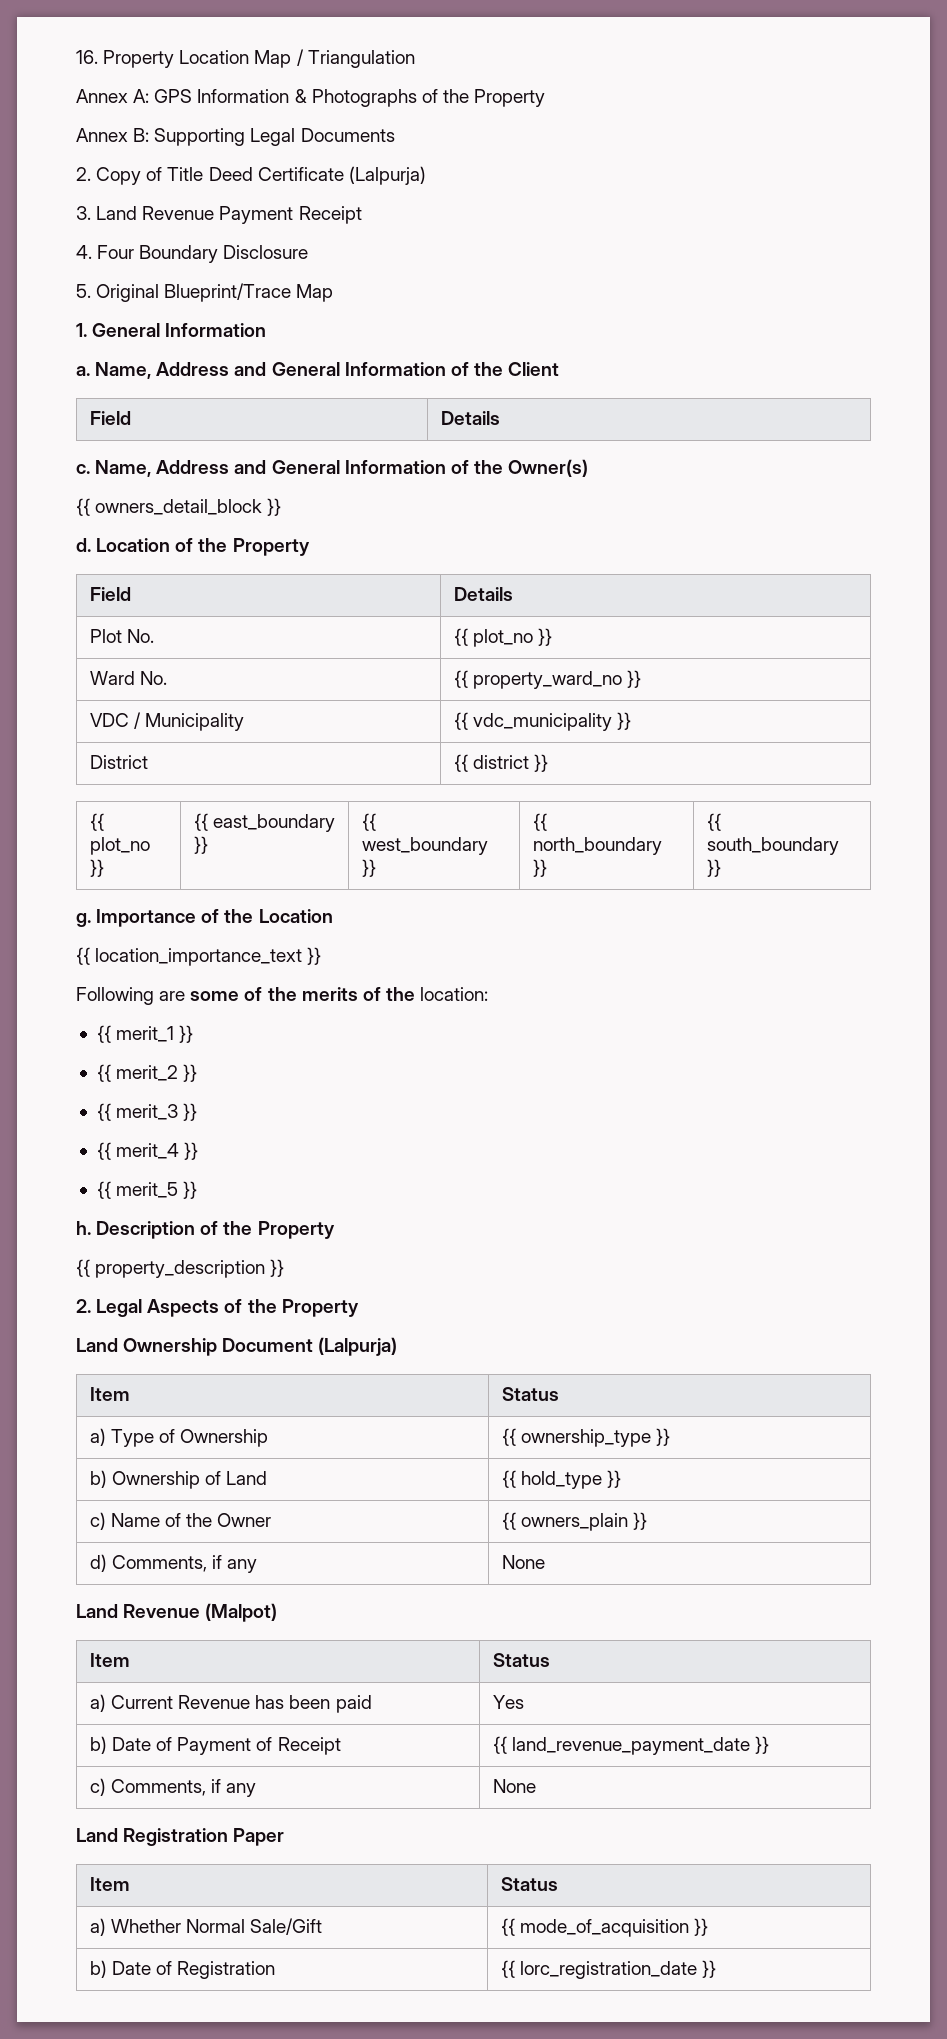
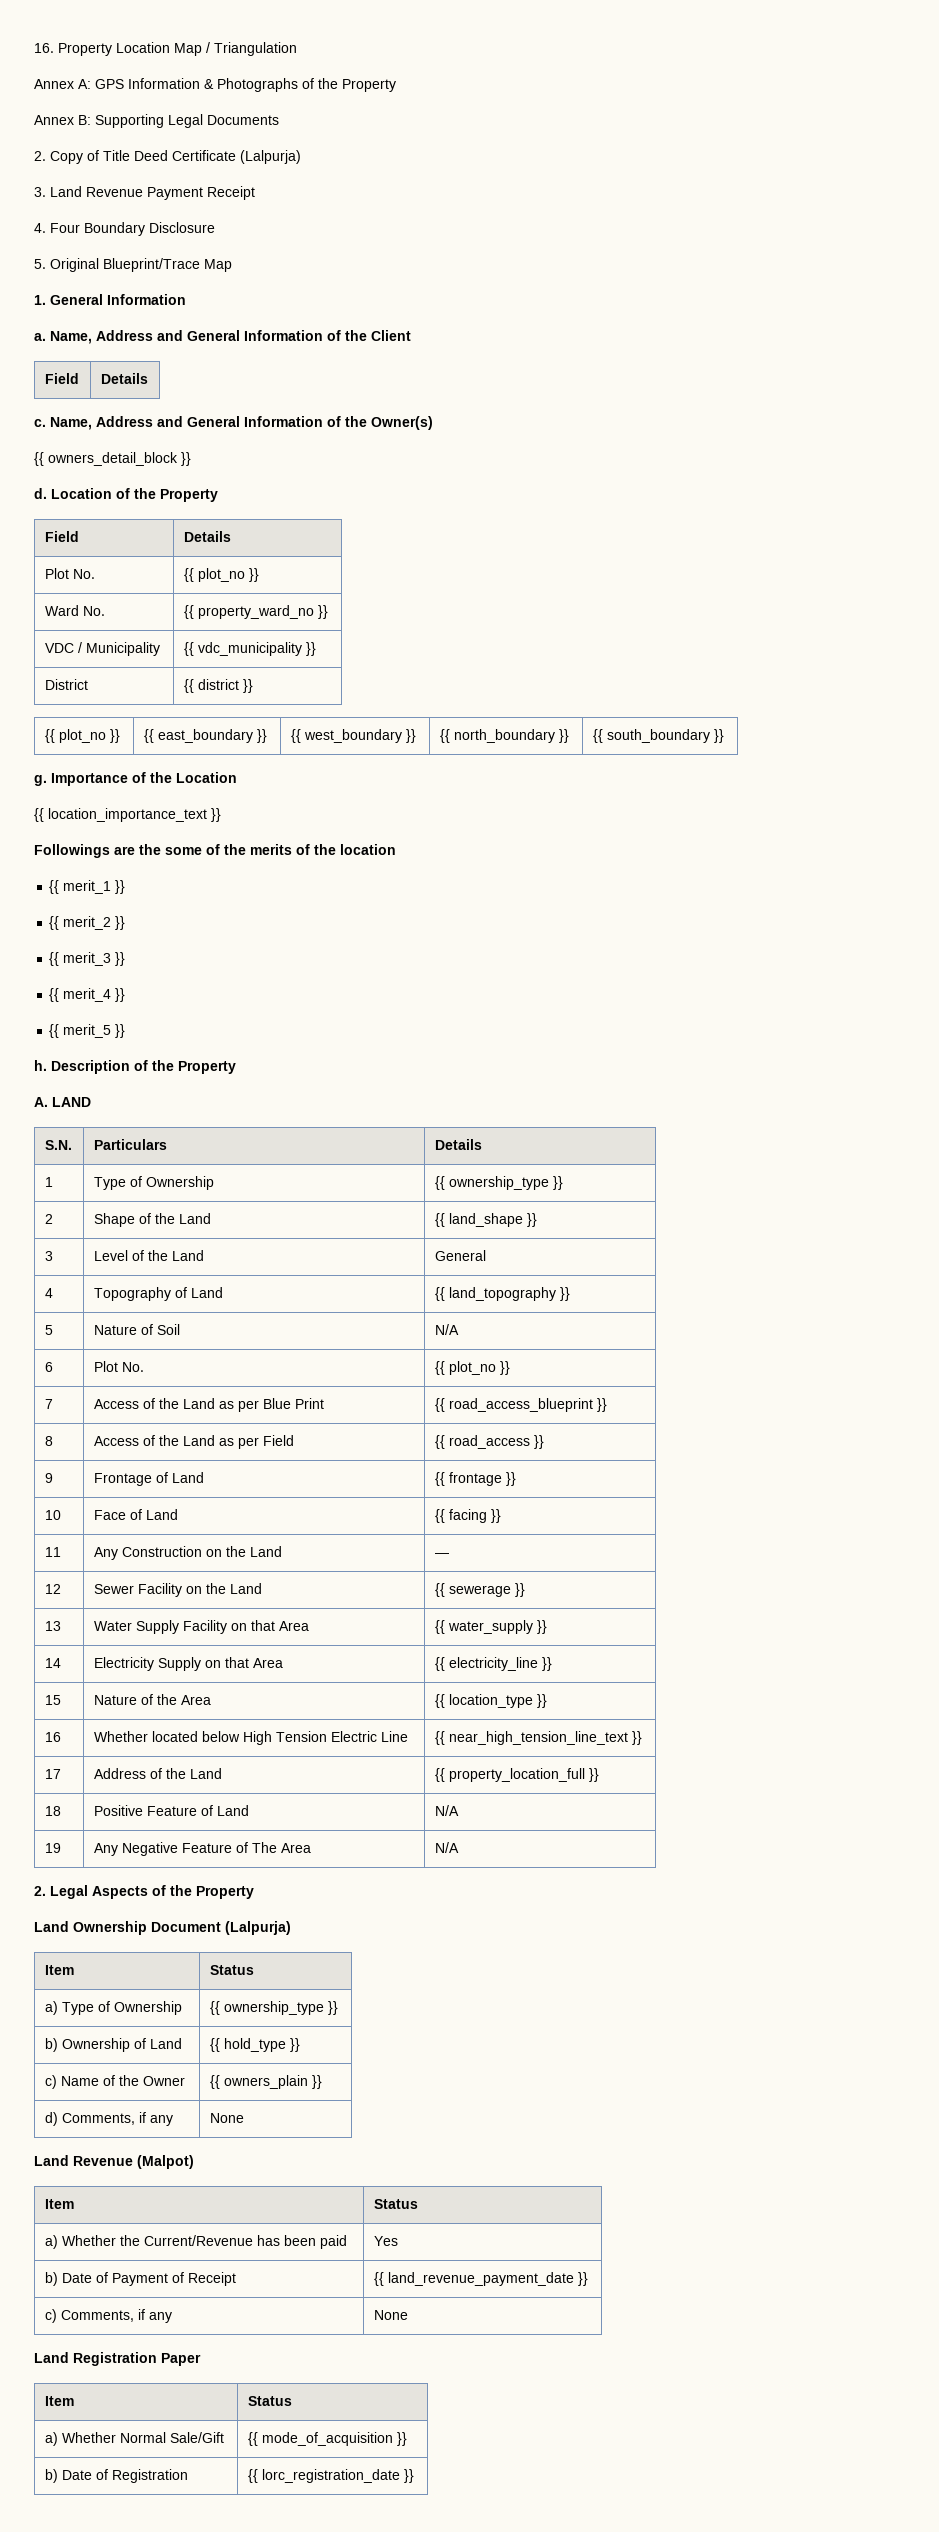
[76,987,186,1005] Following are -> [34,844,161,858] Followings are the
[420,987,489,1001] location: -> [340,844,396,855] location
[76,1259,285,1278] {{ property_description }} -> [34,1097,91,1107] [44,1140,72,1150] [93,1139,167,1150] [434,1139,482,1150] [44,1177,53,1187] [93,1176,214,1190] [434,1176,563,1190] [44,1214,53,1224] [93,1213,211,1227] [434,1213,537,1227] [44,1251,53,1261] [93,1250,204,1261] [434,1250,486,1261] [44,1288,53,1298] [93,1287,223,1301] [434,1287,570,1301] [44,1325,53,1335] [93,1324,180,1335] [434,1324,459,1335] [44,1362,53,1372] [93,1361,144,1372] [434,1361,510,1375] [44,1399,53,1409] [93,1398,324,1412] [434,1398,607,1412] [44,1436,53,1446] [93,1435,294,1449] [434,1435,544,1449] [44,1473,53,1483] [93,1472,204,1486] [434,1472,516,1486] [44,1510,61,1520] [93,1509,178,1520] [434,1509,501,1523] [44,1547,61,1557] [93,1546,282,1560] [434,1553,449,1557] [44,1584,61,1594] [93,1583,262,1597] [434,1583,525,1597] [44,1621,61,1631] [93,1620,309,1634] [434,1620,547,1634] [44,1658,61,1668] [93,1657,283,1671] [434,1657,552,1671] [44,1695,61,1705] [93,1694,211,1705] [434,1694,547,1708] [44,1732,61,1742] [93,1731,408,1745] [434,1731,642,1745] [44,1769,61,1779] [93,1768,222,1779] [434,1768,599,1782] [44,1806,61,1816] [93,1805,249,1816] [434,1805,459,1816] [44,1843,61,1853] [93,1842,311,1856] [434,1842,459,1853] A. LAND // S.N. | Particulars | Details // 1 | Type of Ownership | {{ ownership_type }} // 2 | Shape of the Land | {{ land_shape }} // 3 | Level of the Land | General // 4 | Topography of Land | {{ land_topography }} // 5 | Nature of Soil | N/A // 6 | Plot No. | {{ plot_no }} // 7 | Access of the Land as per Blue Print | {{ road_access_blueprint }} // 8 | Access of the Land as per Field | {{ road_access }} // 9 | Frontage of Land | {{ frontage }} // 10 | Face of Land | {{ facing }} // 11 | Any Construction on the Land | — // 12 | Sewer Facility on the Land | {{ sewerage }} // 13 | Water Supply Facility on that Area | {{ water_supply }} // 14 | Electricity Supply on that Area | {{ electricity_line }} // 15 | Nature of the Area | {{ location_type }} // 16 | Whether located below High Tension Electric Line | {{ near_high_tension_line_text }} // 17 | Address of the Land | {{ property_location_full }} // 18 | Positive Feature of Land | N/A // 19 | Any Negative Feature of The Area | N/A
[111,1695,251,1709] Current Revenue -> [61,2235,253,2246] Whether the Current/Revenue

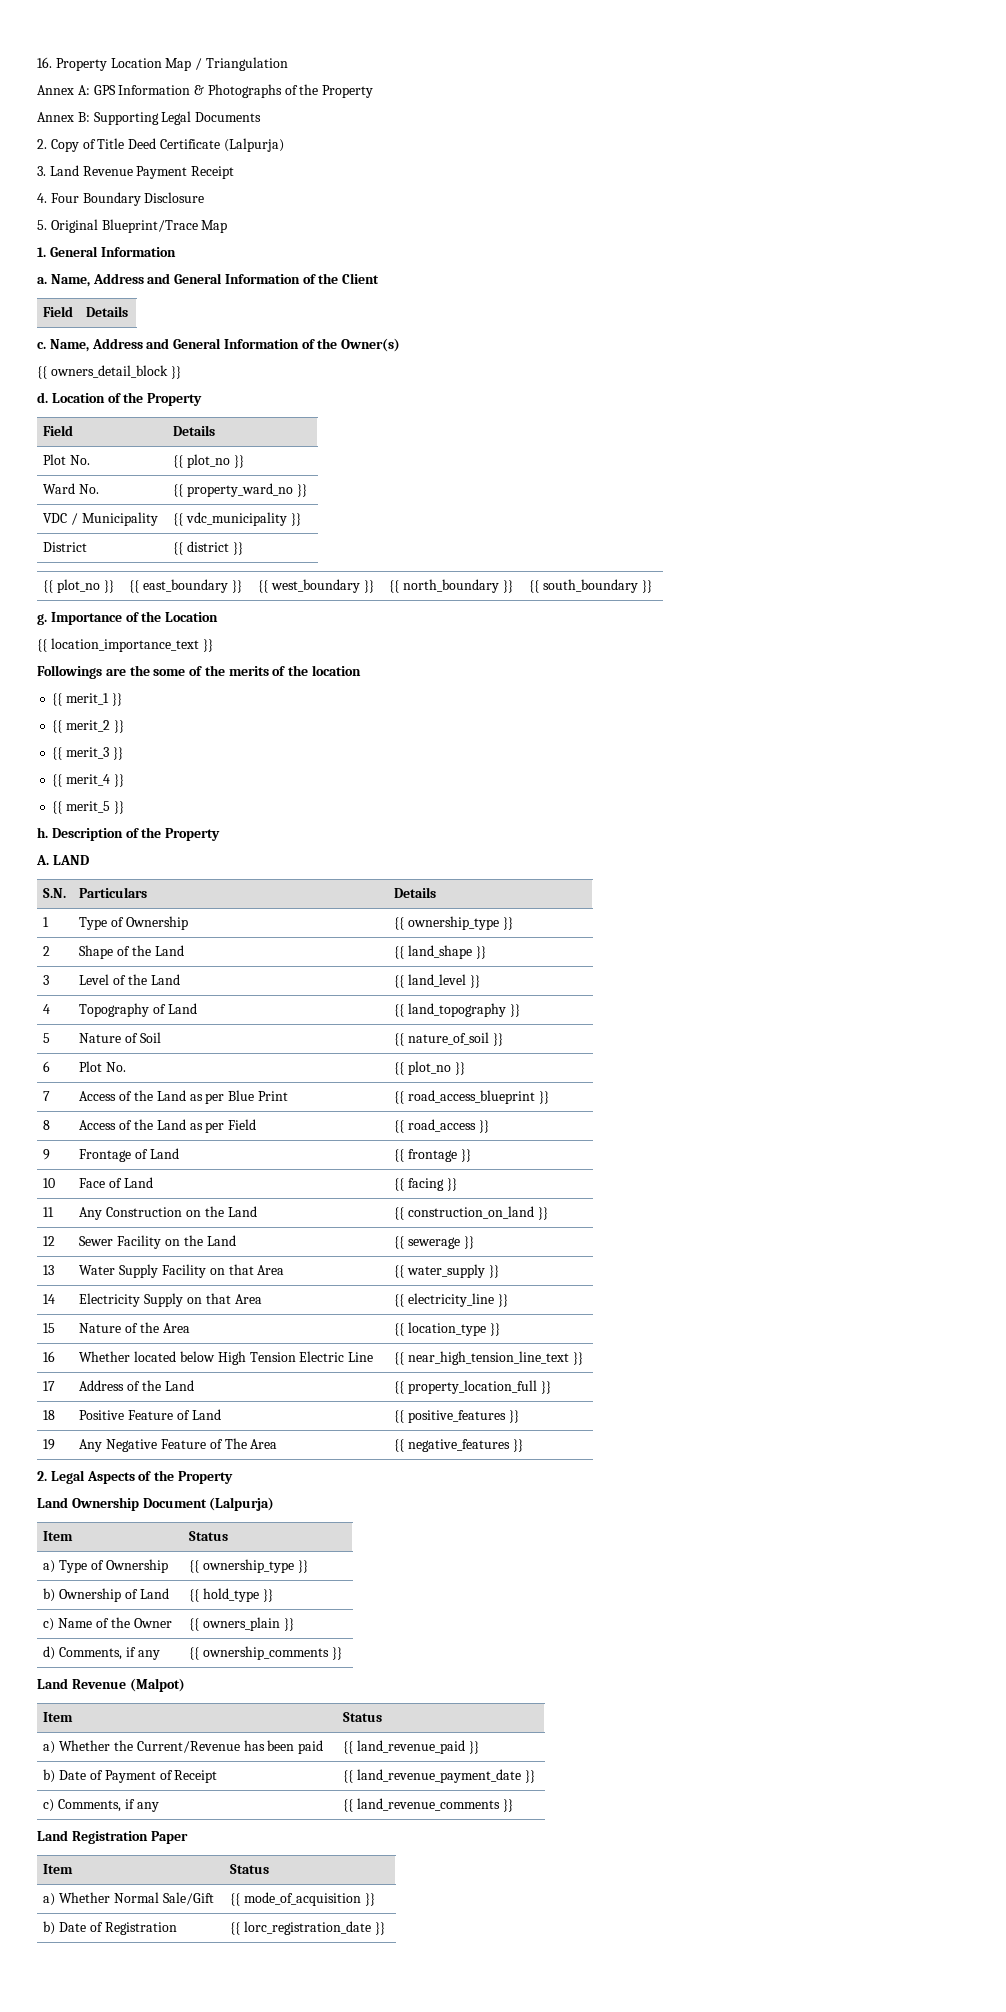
[434,1250,486,1261] General -> [394,974,480,988] {{ land_level }}
[434,1324,459,1335] N/A -> [394,1032,503,1046] {{ nature_of_soil }}
[434,1553,449,1557] — -> [394,1206,548,1220] {{ construction_on_land }}
[434,1805,459,1816] N/A -> [394,1410,519,1423] {{ positive_features }}
[434,1842,459,1853] N/A -> [394,1439,523,1452] {{ negative_features }}
[209,2113,244,2123] | None -> [189,1646,342,1660] | {{ ownership_comments }}
[373,2236,398,2246] Yes -> [343,1740,479,1754] {{ land_revenue_paid }}
[373,2310,408,2320] | None -> [343,1798,513,1812] | {{ land_revenue_comments }}

